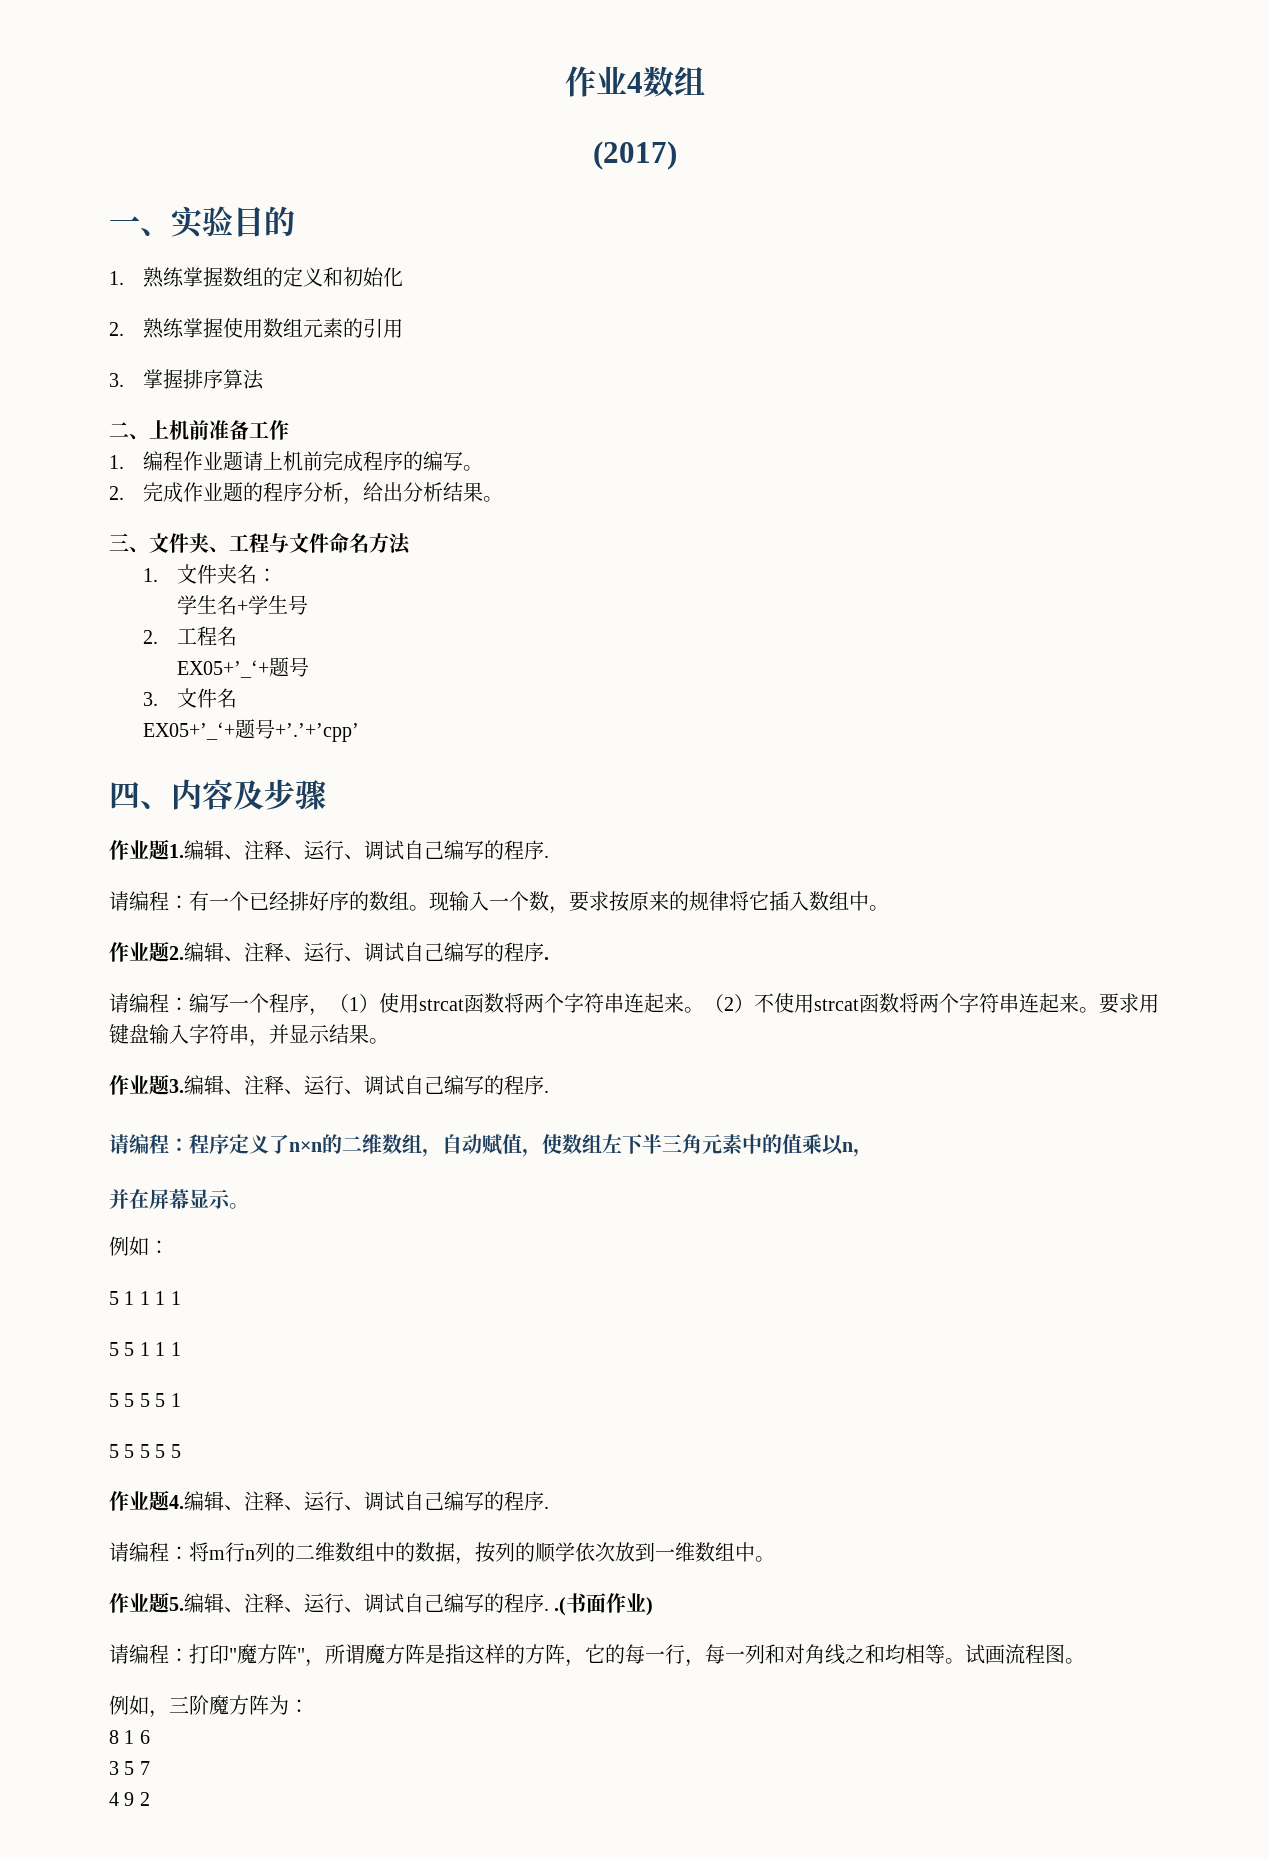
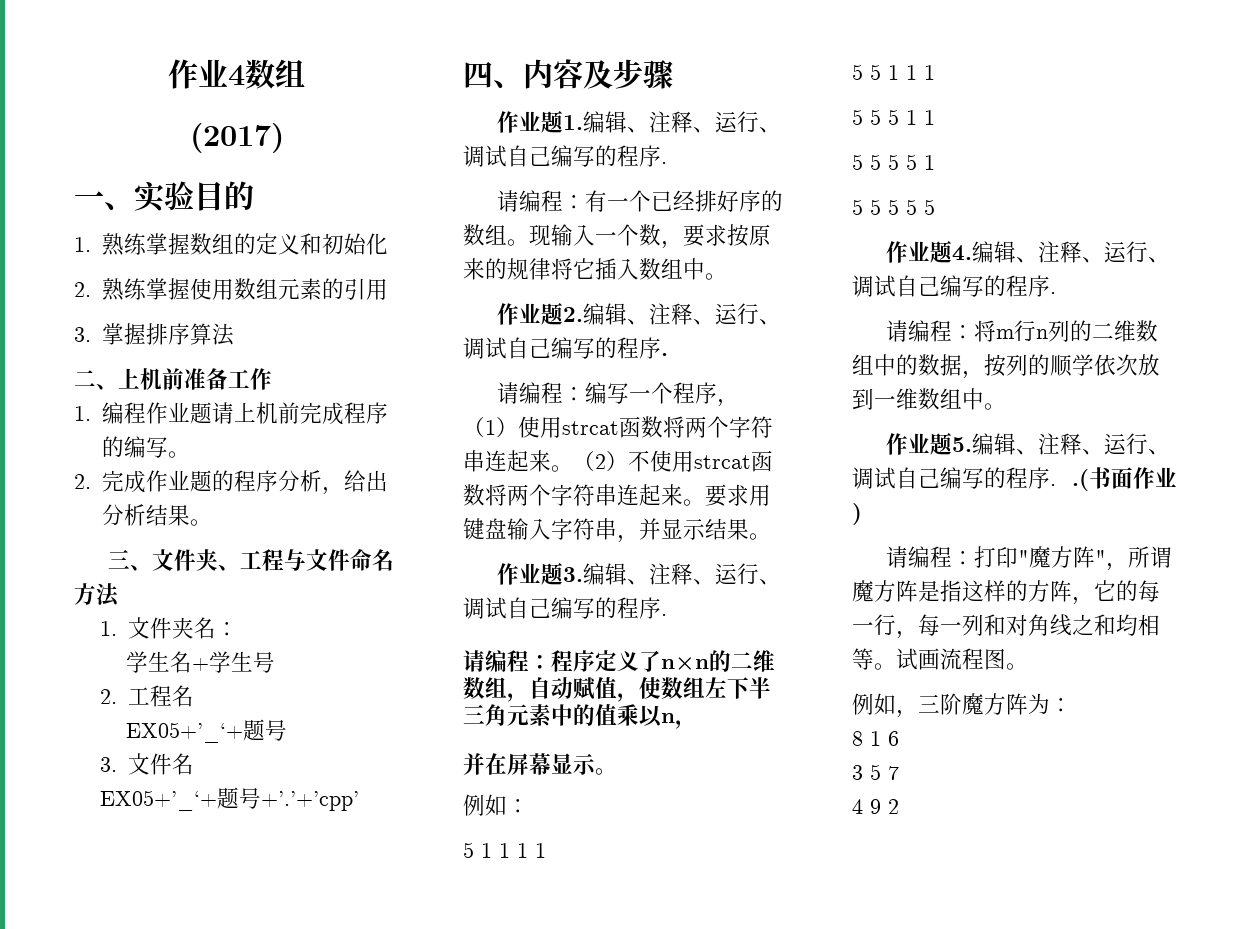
(181, 1349) none -> [852,109,935,125] // 5 5 5 1 1

